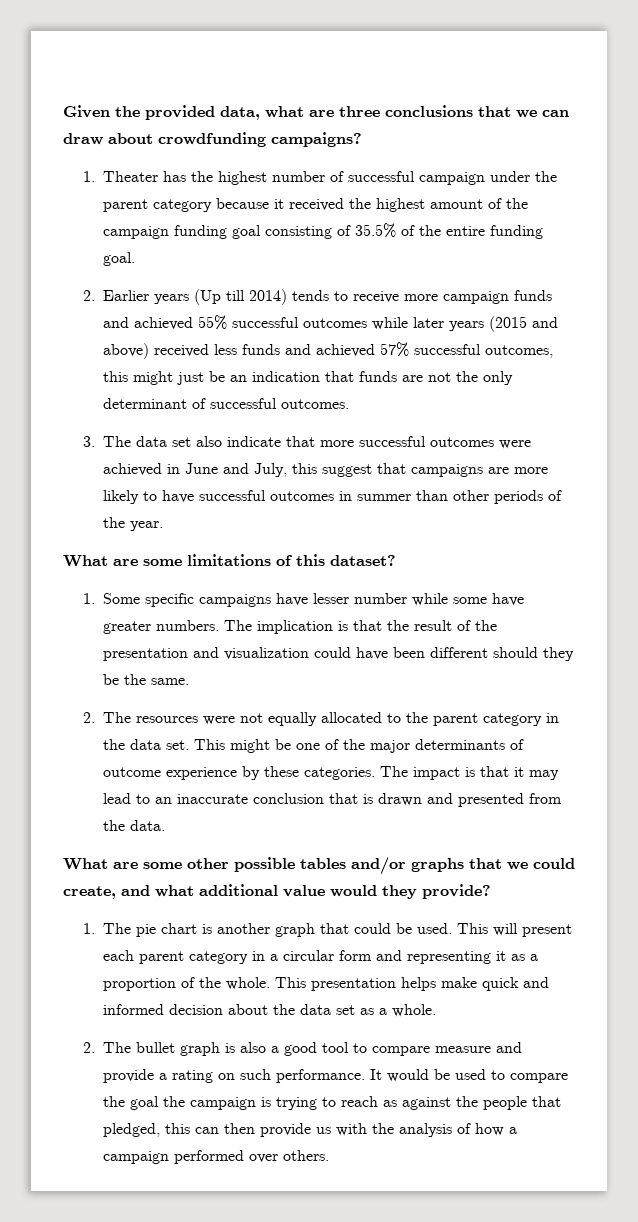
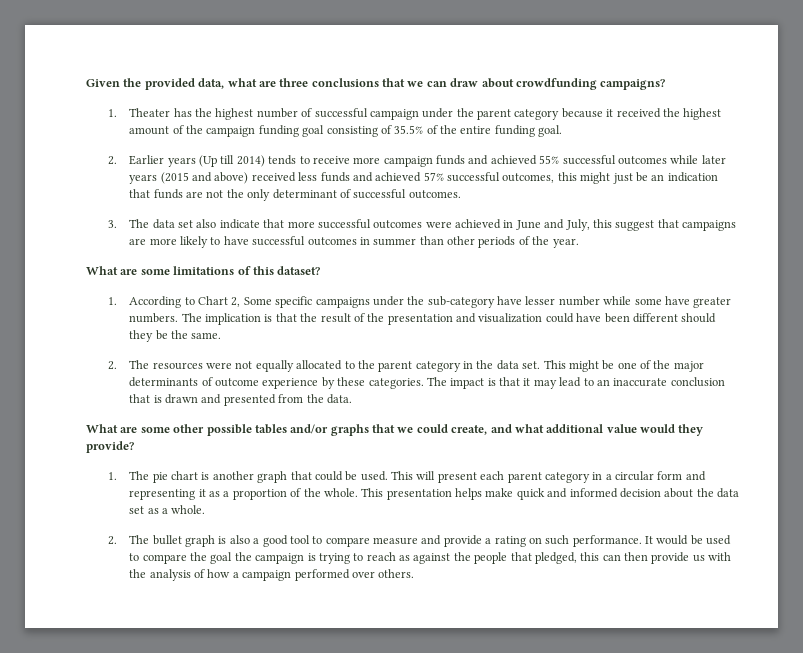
[102,593,271,607] Some specific campaigns -> [129,296,495,308] According to Chart 2, Some specific campaigns under the sub-category

